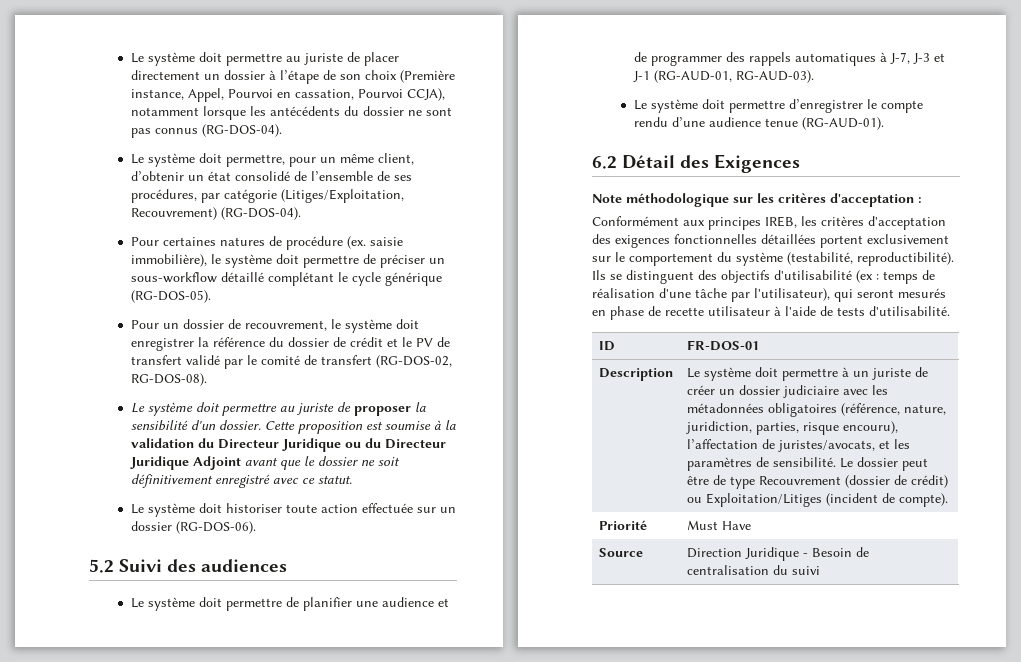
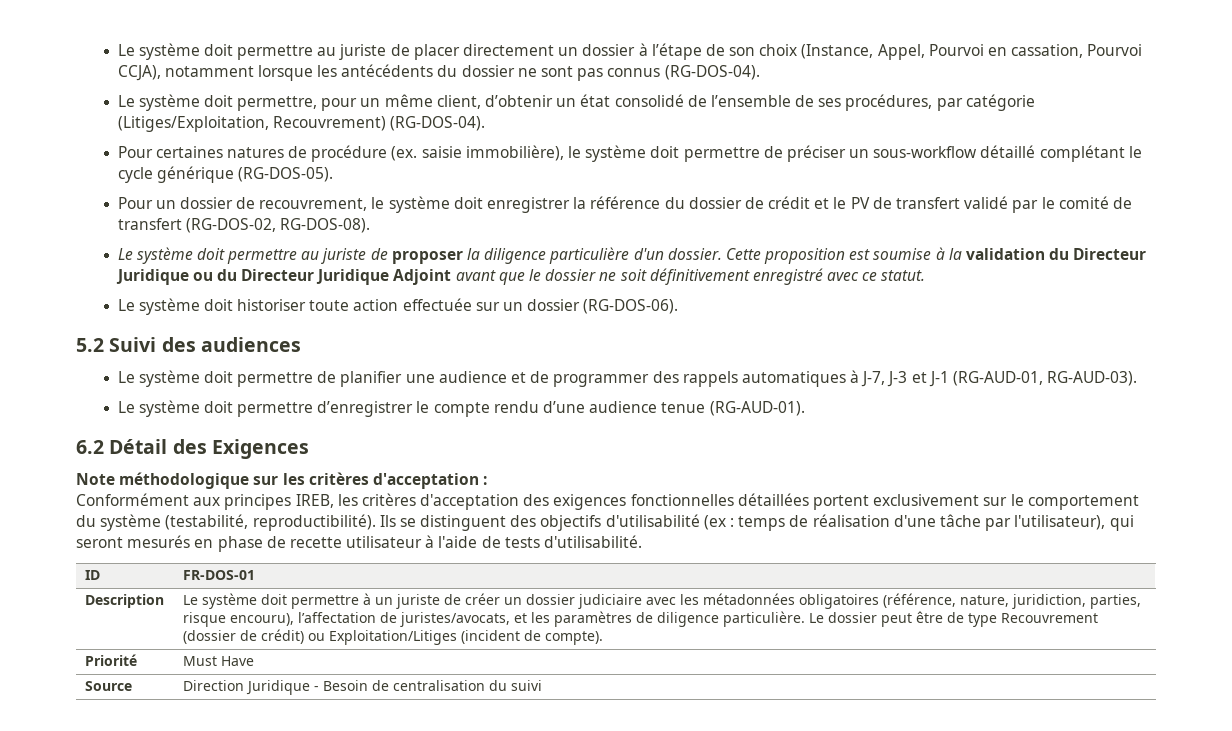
[400,70,456,83] [131,89,185,100] (Première instance, -> [801,44,874,59] (Instance,
[131,420,189,431] sensibilité -> [484,247,630,264] diligence particulière
[772,457,836,467] sensibilité. -> [657,611,806,627] diligence particulière.

